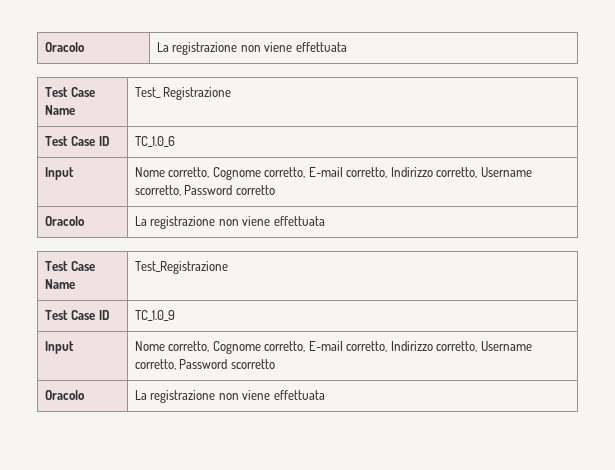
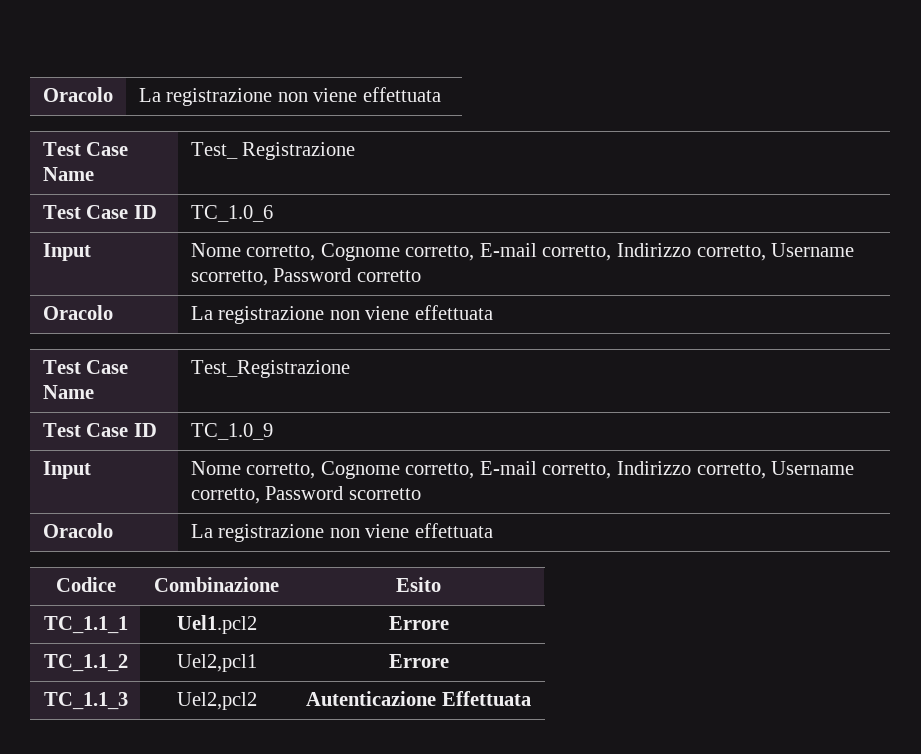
(325, 395) none -> [55,577,116,592] [154,577,279,592] [396,577,441,592] [43,616,128,634] [176,615,257,634] [388,616,449,630] [43,654,128,672] [176,654,257,672] [388,654,449,668] [43,692,128,710] [176,692,257,710] [306,691,531,706] // Codice | Combinazione | Esito // TC_1.1_1 | Uel1.pcl2 | Errore // TC_1.1_2 | Uel2,pcl1 | Errore // TC_1.1_3 | Uel2,pcl2 | Autenticazione Effettuata

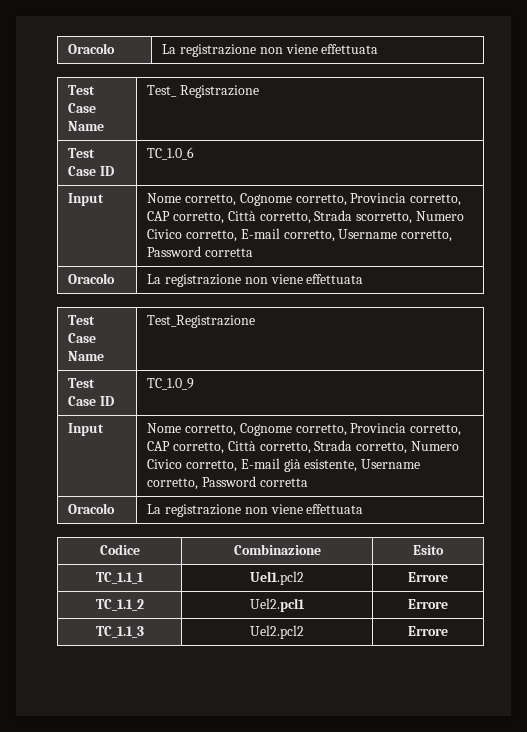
[479,243,855,261] [190,268,421,286] E-mail corretto, Indirizzo corretto, Username scorretto, Password corretto -> [350,193,462,206] [147,210,465,224] [147,228,453,242] [147,246,254,257] Provincia corretto, CAP corretto, Città corretto, Strada scorretto, Numero Civico corretto, E-mail corretto, Username corretto, Password corretta
[479,461,855,479] [190,486,421,504] E-mail corretto, Indirizzo corretto, Username corretto, Password scorretto -> [350,423,462,436] [147,440,460,454] [147,458,421,472] [147,476,308,490] Provincia corretto, CAP corretto, Città corretto, Strada corretto, Numero Civico corretto, E-mail già esistente, Username corretto, Password corretta
[176,654,257,672] Uel2,pcl1 -> [250,598,305,612] Uel2.pcl1
[176,692,257,710] [306,691,531,706] Uel2,pcl2 | Autenticazione Effettuata -> [250,625,304,639] [408,626,448,636] Uel2.pcl2 | Errore

